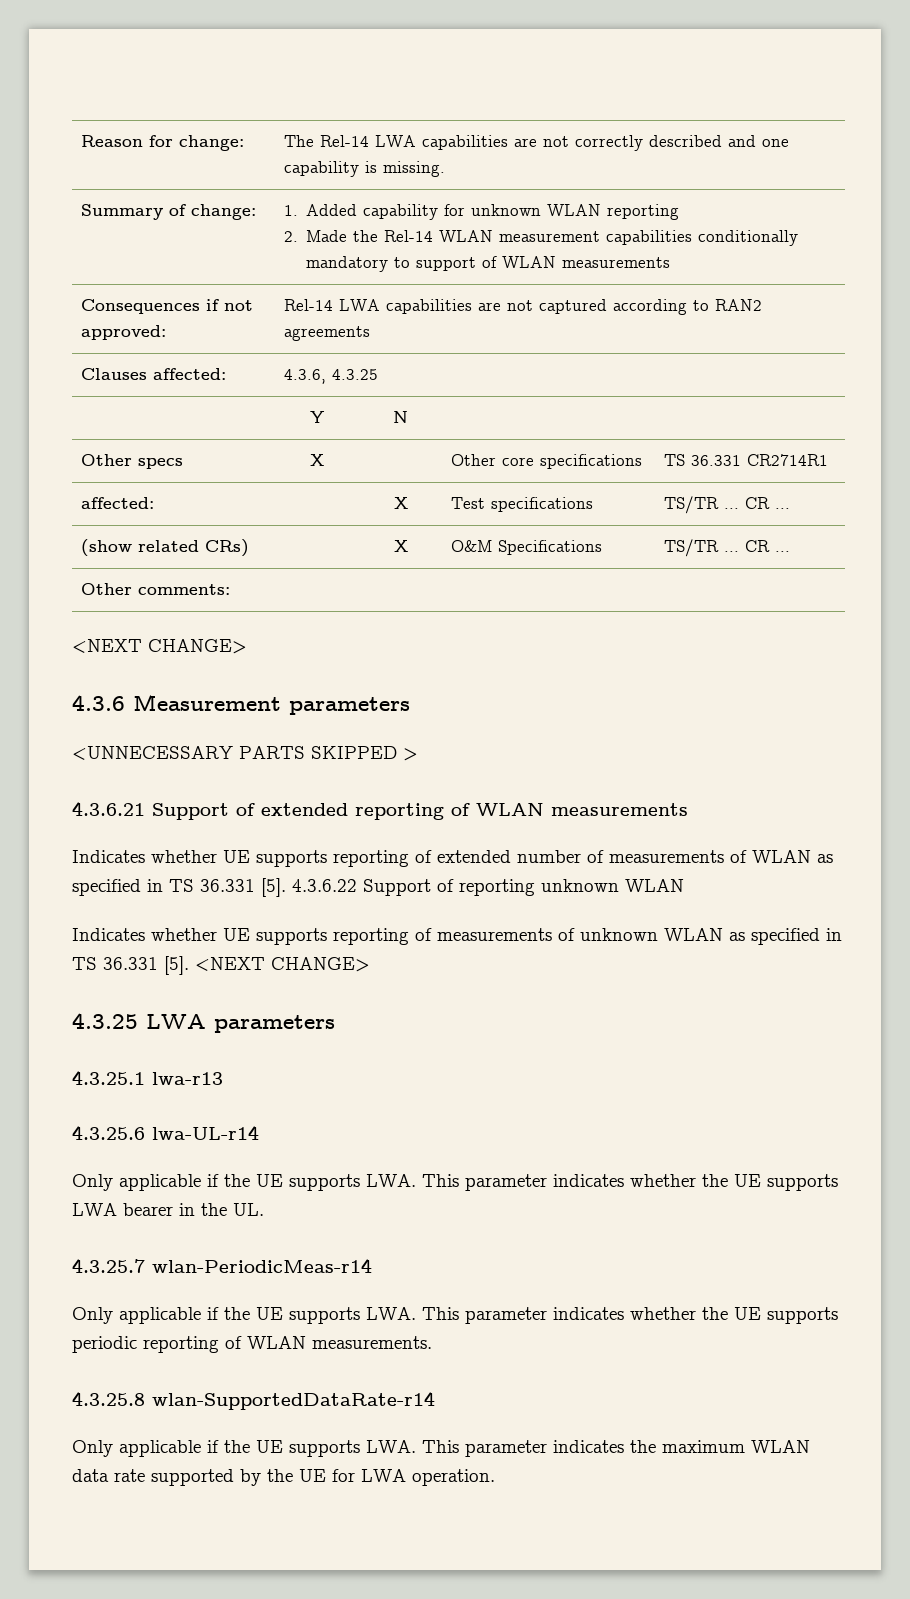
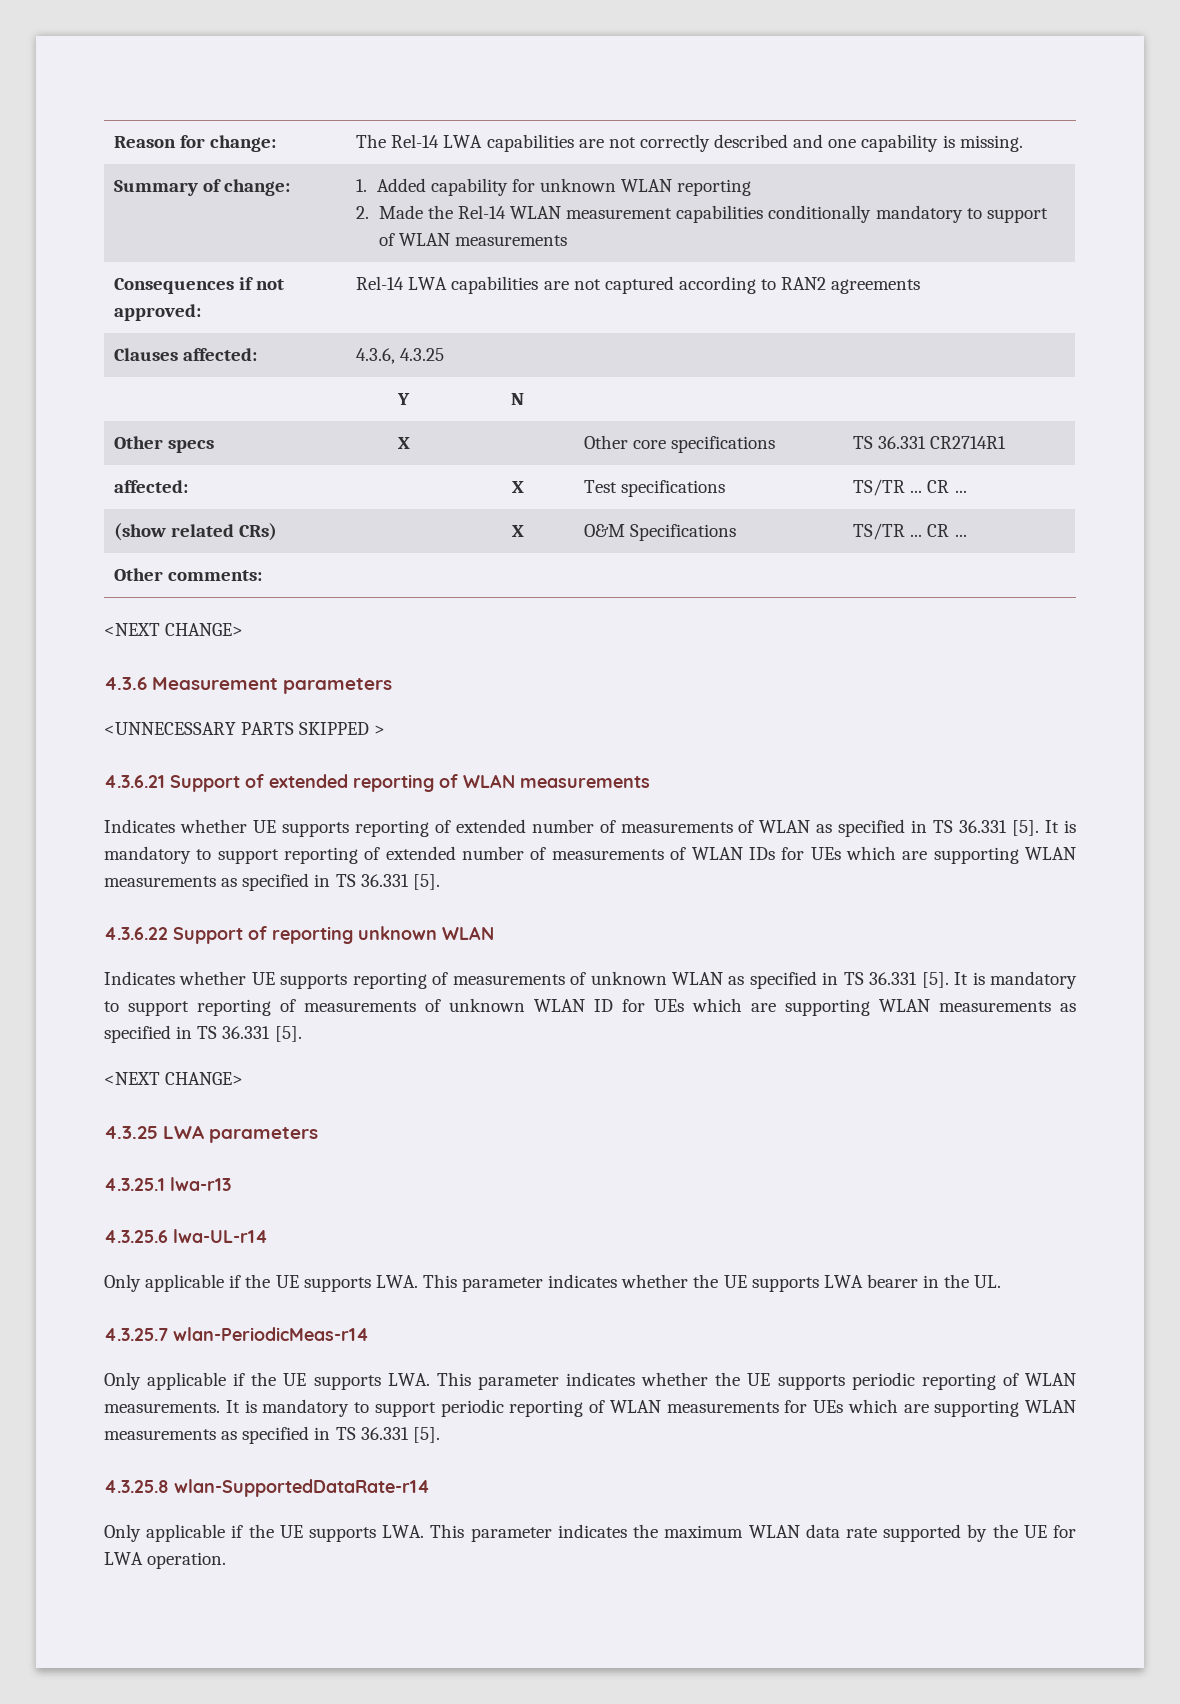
(286, 887) none -> [1045,820,1076,833] [104,846,1077,864] [104,873,440,891] It is mandatory to support reporting of extended number of measurements of WLAN IDs for UEs which are supporting WLAN measurements as specified in TS 36.331 [5]. //
(189, 965) none -> [954,971,1078,989] [104,998,1076,1016] [104,1025,302,1043] It is mandatory to support reporting of measurements of unknown WLAN ID for UEs which are supporting WLAN measurements as specified in TS 36.331 [5]. //
(432, 1342) none -> [225,1399,1076,1417] [104,1426,440,1444] It is mandatory to support periodic reporting of WLAN measurements for UEs which are supporting WLAN measurements as specified in TS 36.331 [5].

